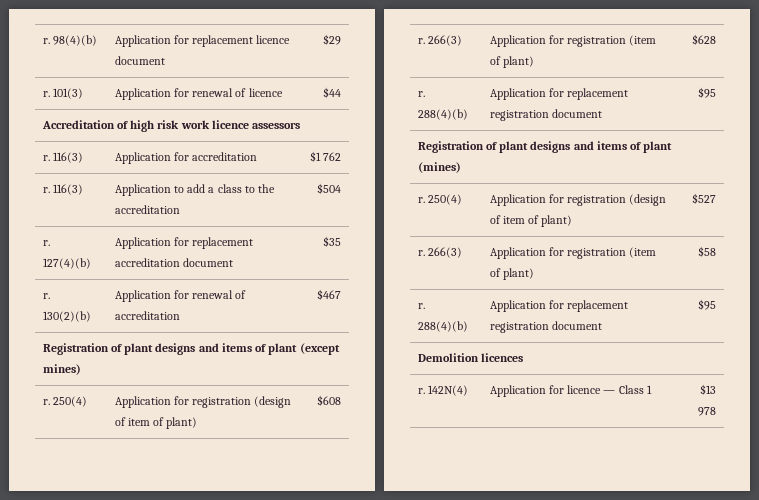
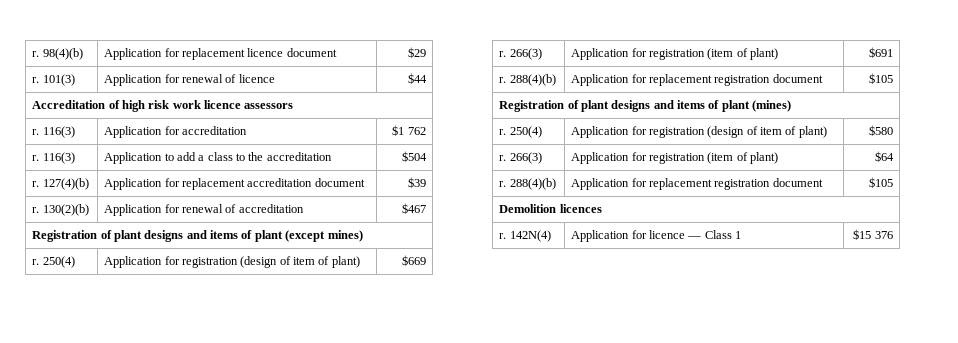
[323,236,342,247] $35 -> [407,177,426,188] $39
[317,395,342,406] [417,35,462,46] [489,35,657,47] [489,56,534,68] [692,34,717,45] [417,91,425,97] [417,109,468,120] [489,88,629,100] [489,109,602,121] [698,87,717,98] $608 // r. 266(3) | Application for registration (item of plant) | $628 // r. 288(4)(b) | Application for replacement registration document | $95 -> [401,255,426,266] [499,48,542,60] [571,48,779,60] [868,47,893,58] [499,74,556,86] [571,74,823,86] [868,73,893,84] $669 // r. 266(3) | Application for registration (item of plant) | $691 // r. 288(4)(b) | Application for replacement registration document | $105
[692,193,717,204] [417,247,462,258] [489,247,657,259] [489,268,534,280] [698,246,717,257] [417,303,425,309] [417,321,468,332] [489,300,629,312] [489,321,602,333] [698,299,717,310] $527 // r. 266(3) | Application for registration (item of plant) | $58 // r. 288(4)(b) | Application for replacement registration document | $95 -> [868,125,893,136] [499,152,542,164] [571,152,779,164] [874,151,894,162] [499,178,556,190] [571,178,823,190] [868,177,893,188] $580 // r. 266(3) | Application for registration (item of plant) | $64 // r. 288(4)(b) | Application for replacement registration document | $105
[700,384,717,395] [698,407,717,416] $13 978 -> [853,229,893,240] $15 376

